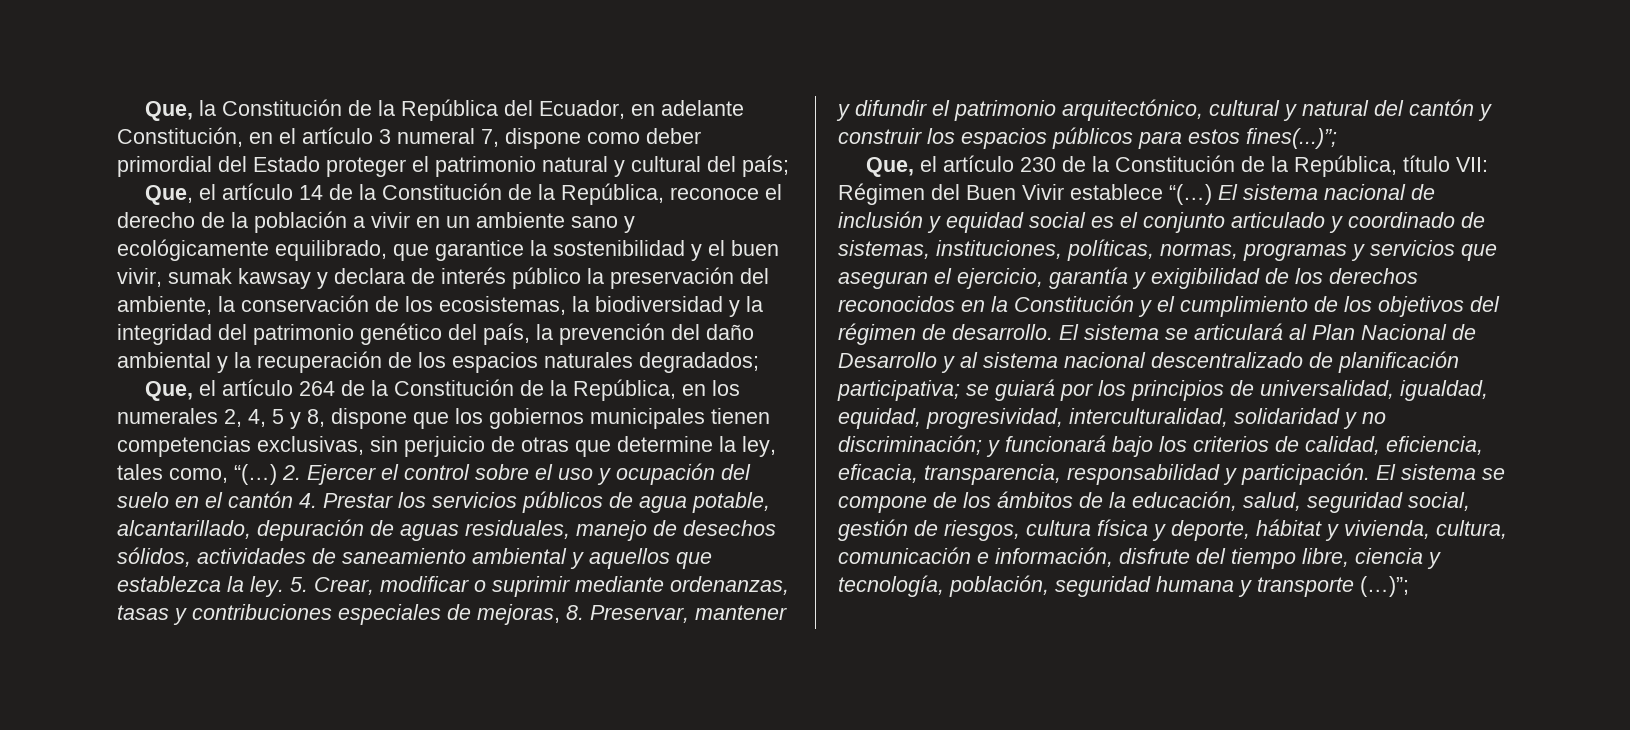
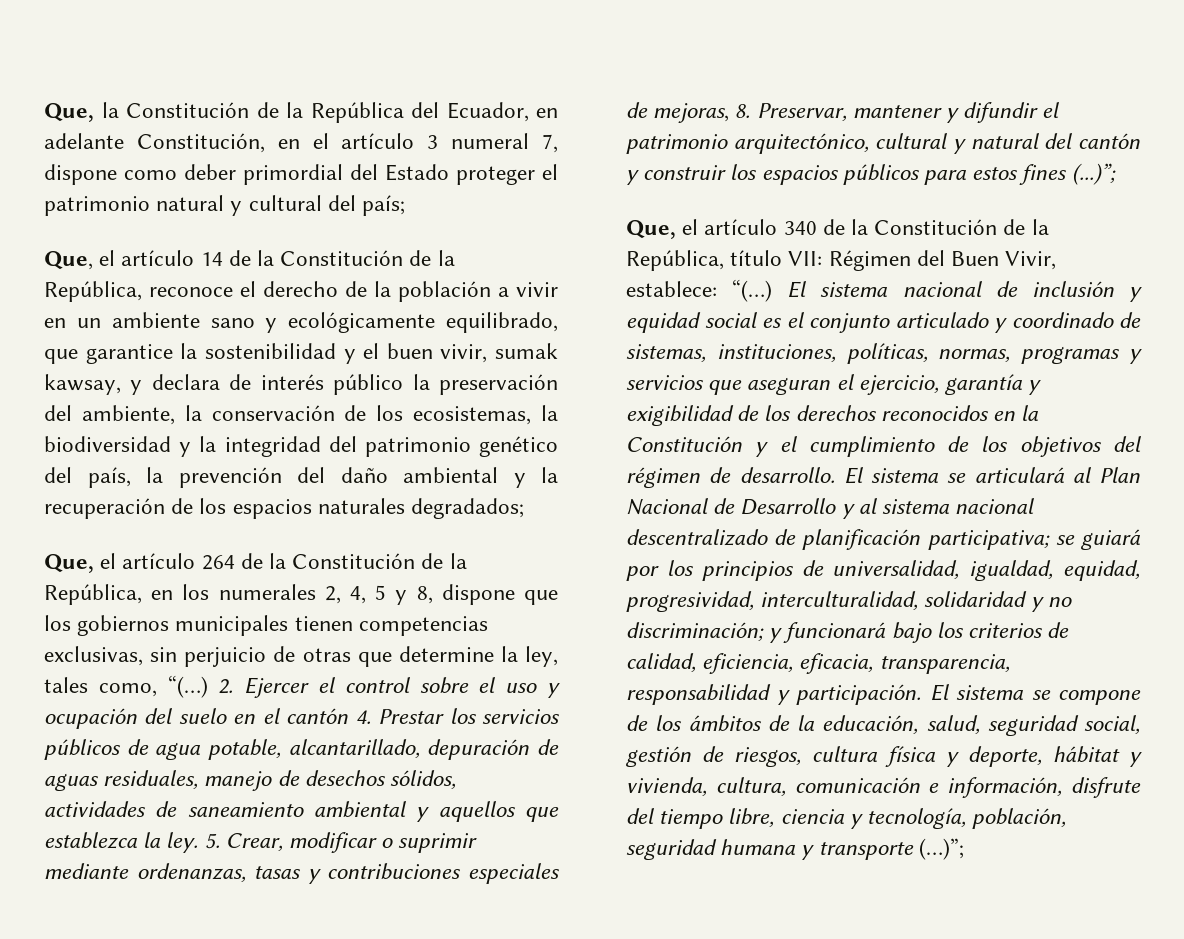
[238,268,311,289] kawsay -> [44,374,121,395] kawsay,
[1246,128,1337,149] [866,155,1057,177] fines(...)”; // Que, el artículo 230 -> [1019,163,1116,185] [626,219,817,239] fines (...)”; // Que, el artículo 340
[1022,184,1163,200] Vivir establece -> [1005,251,1057,270] [626,281,717,297] Vivir, establece:

